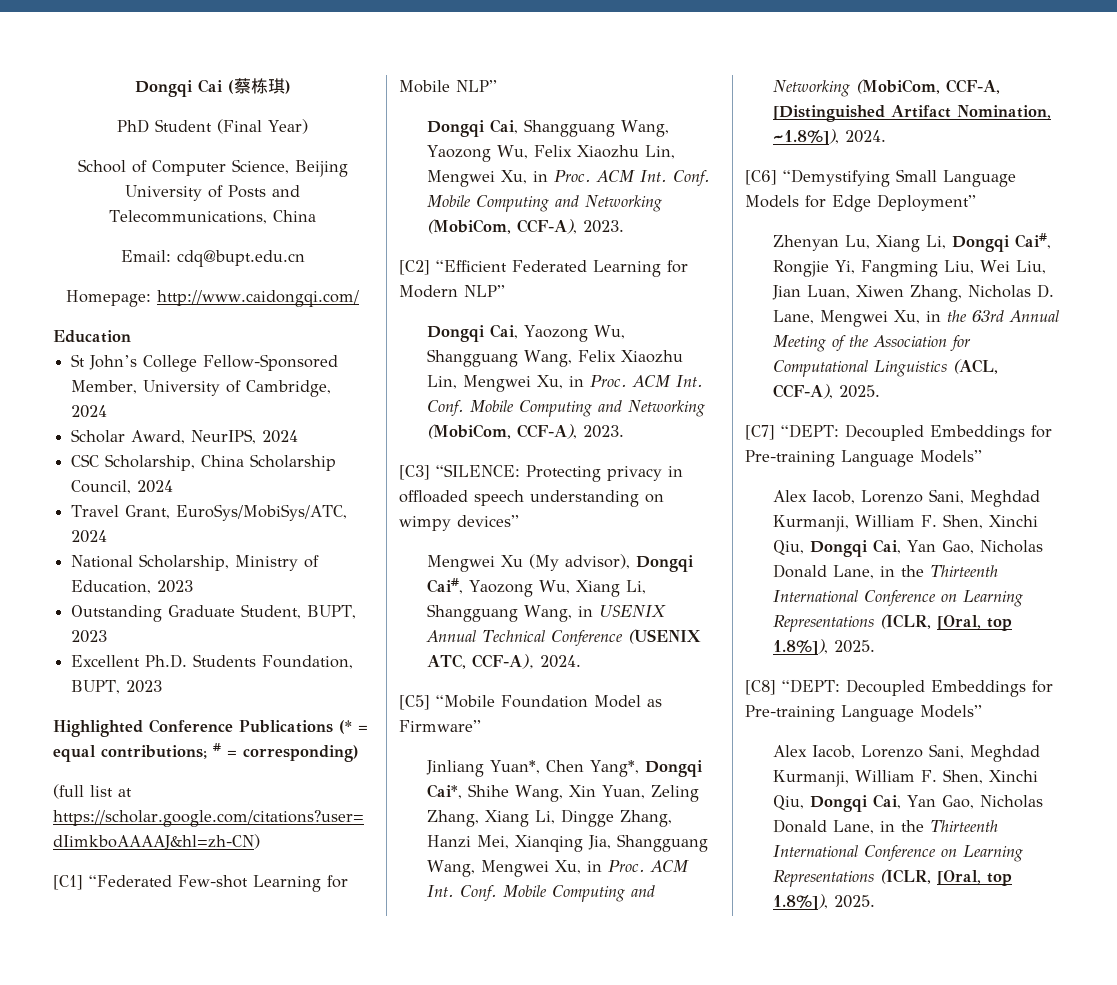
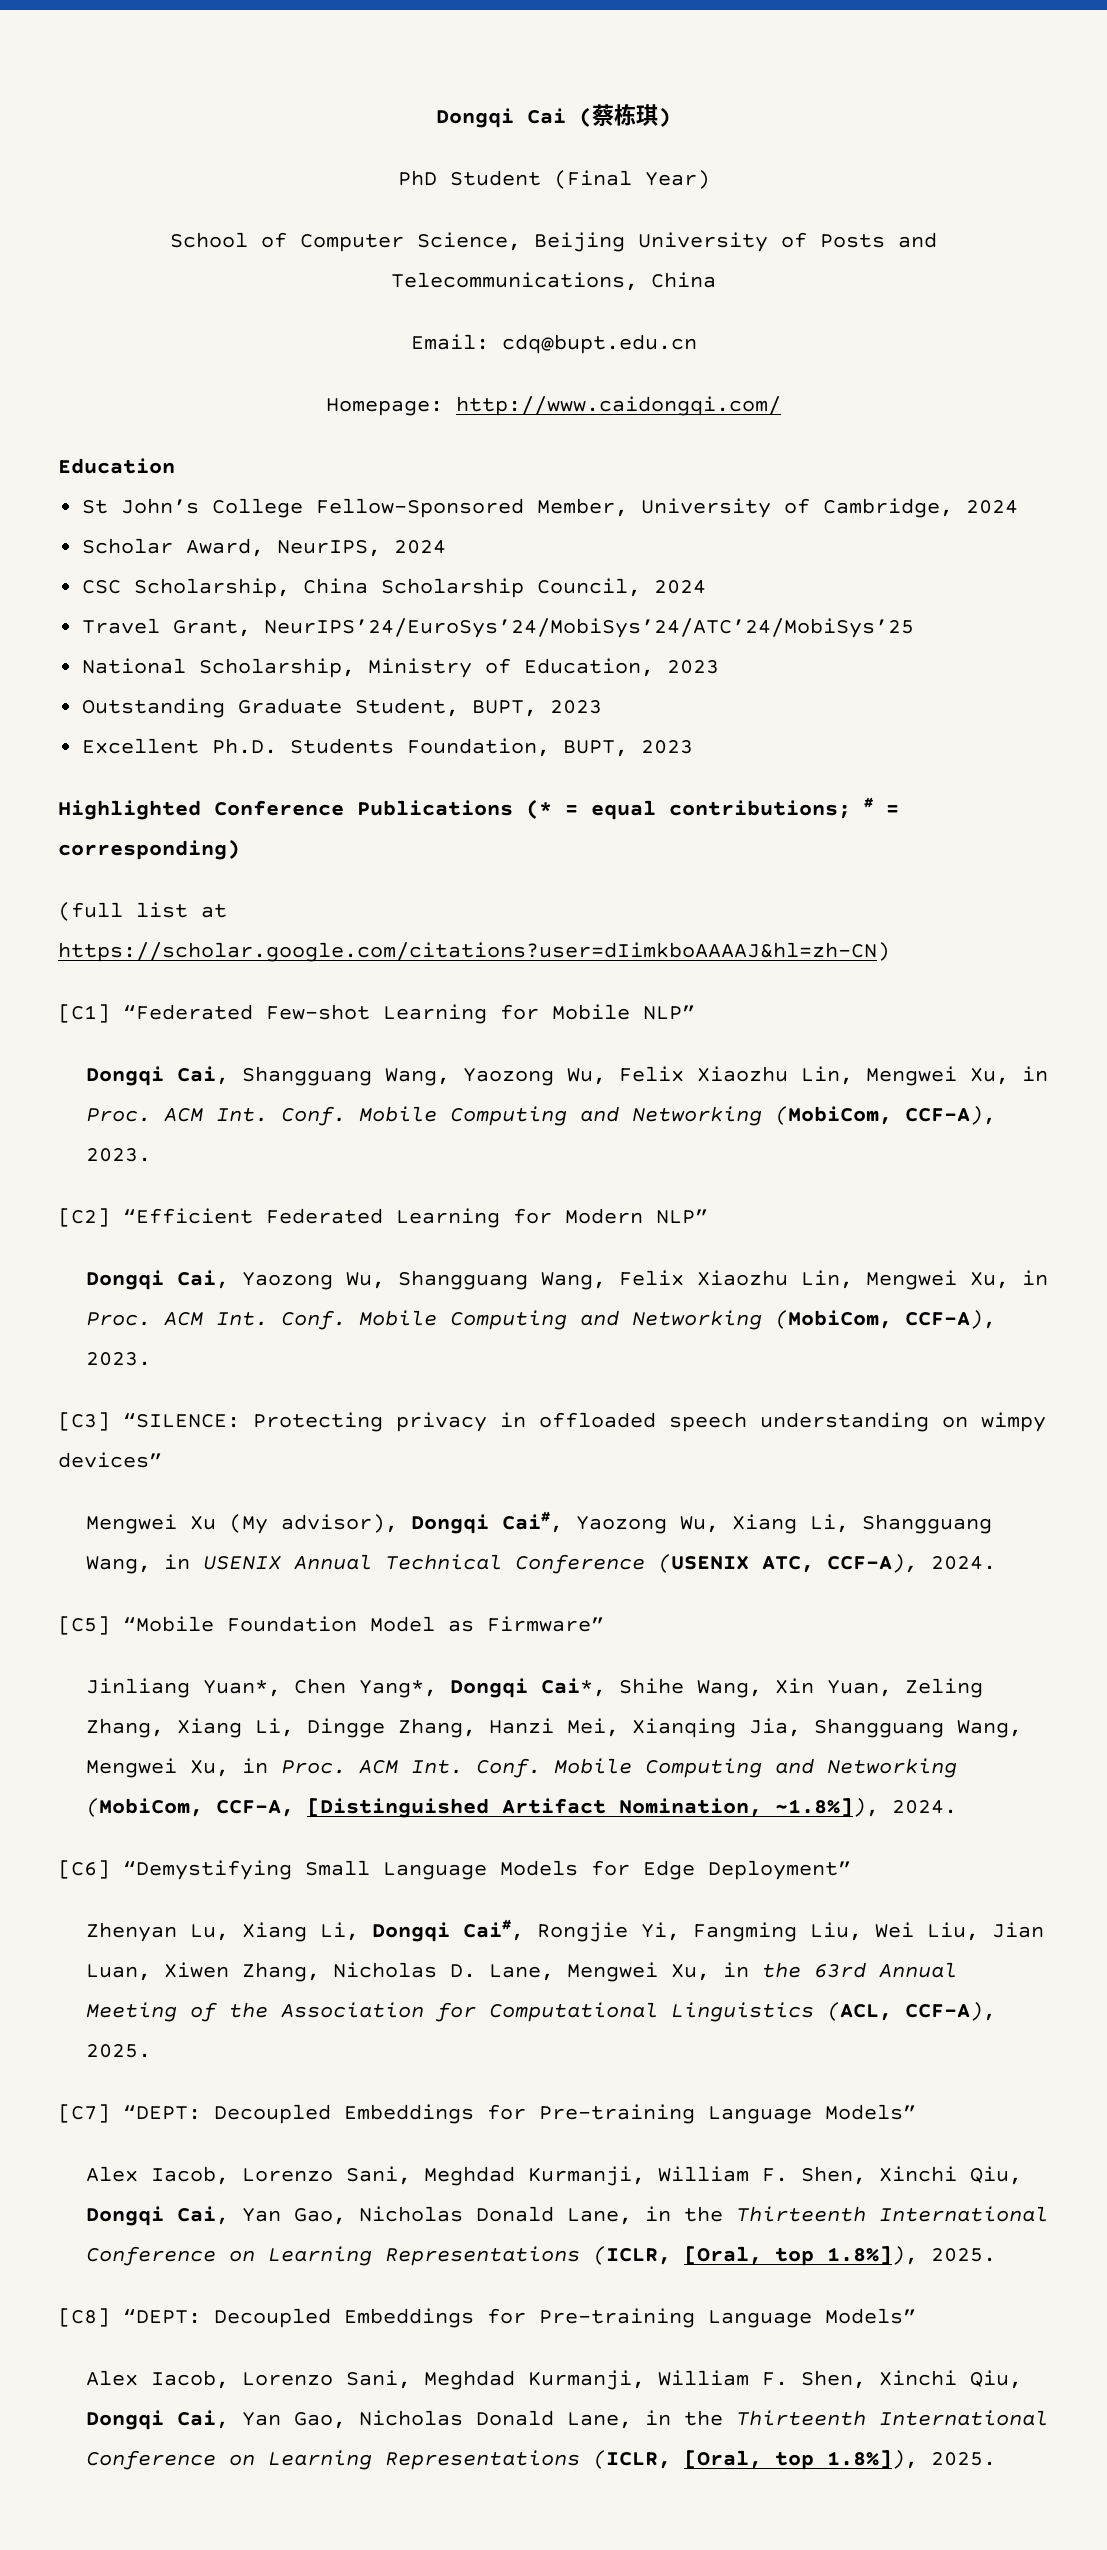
[176,504,348,521] [71,530,108,543] EuroSys/MobiSys/ATC, 2024 -> [264,618,915,638] NeurIPS’24/EuroSys’24/MobiSys’24/ATC’24/MobiSys’25

